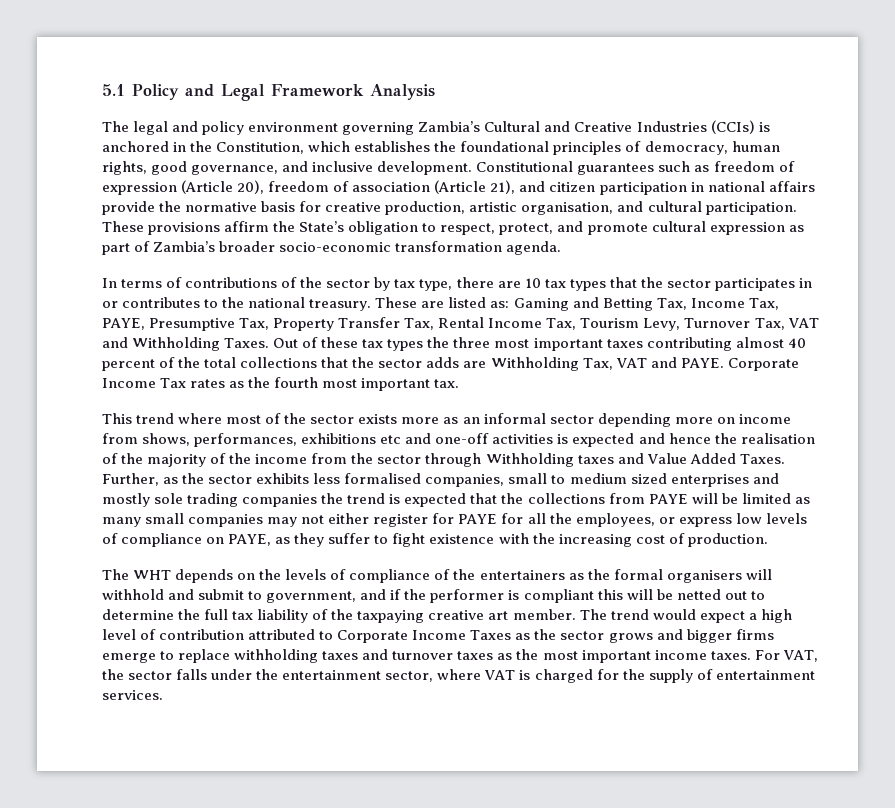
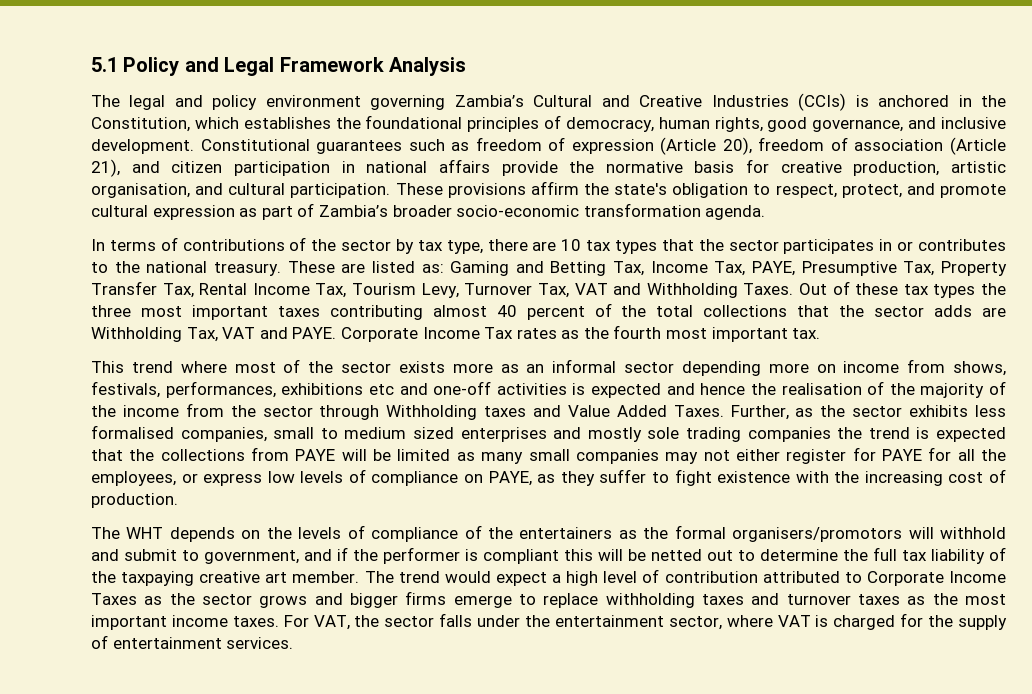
[299,221,345,232] State’s -> [614,183,668,195] state's
(191, 439) none -> [91,381,160,398] festivals,
[666,570,742,583] organisers -> [732,527,903,542] organisers/promotors

